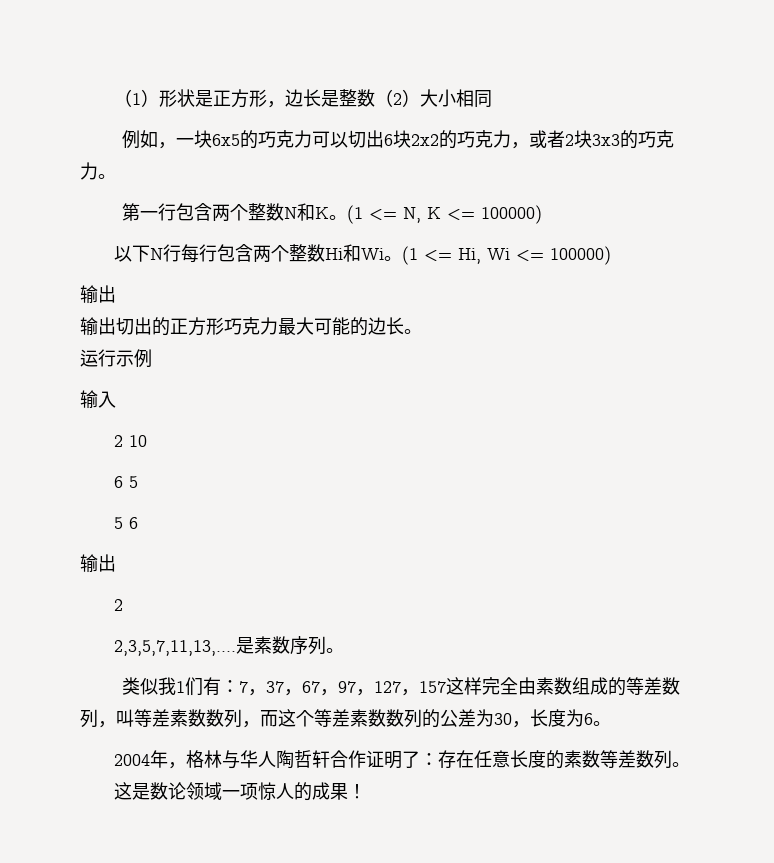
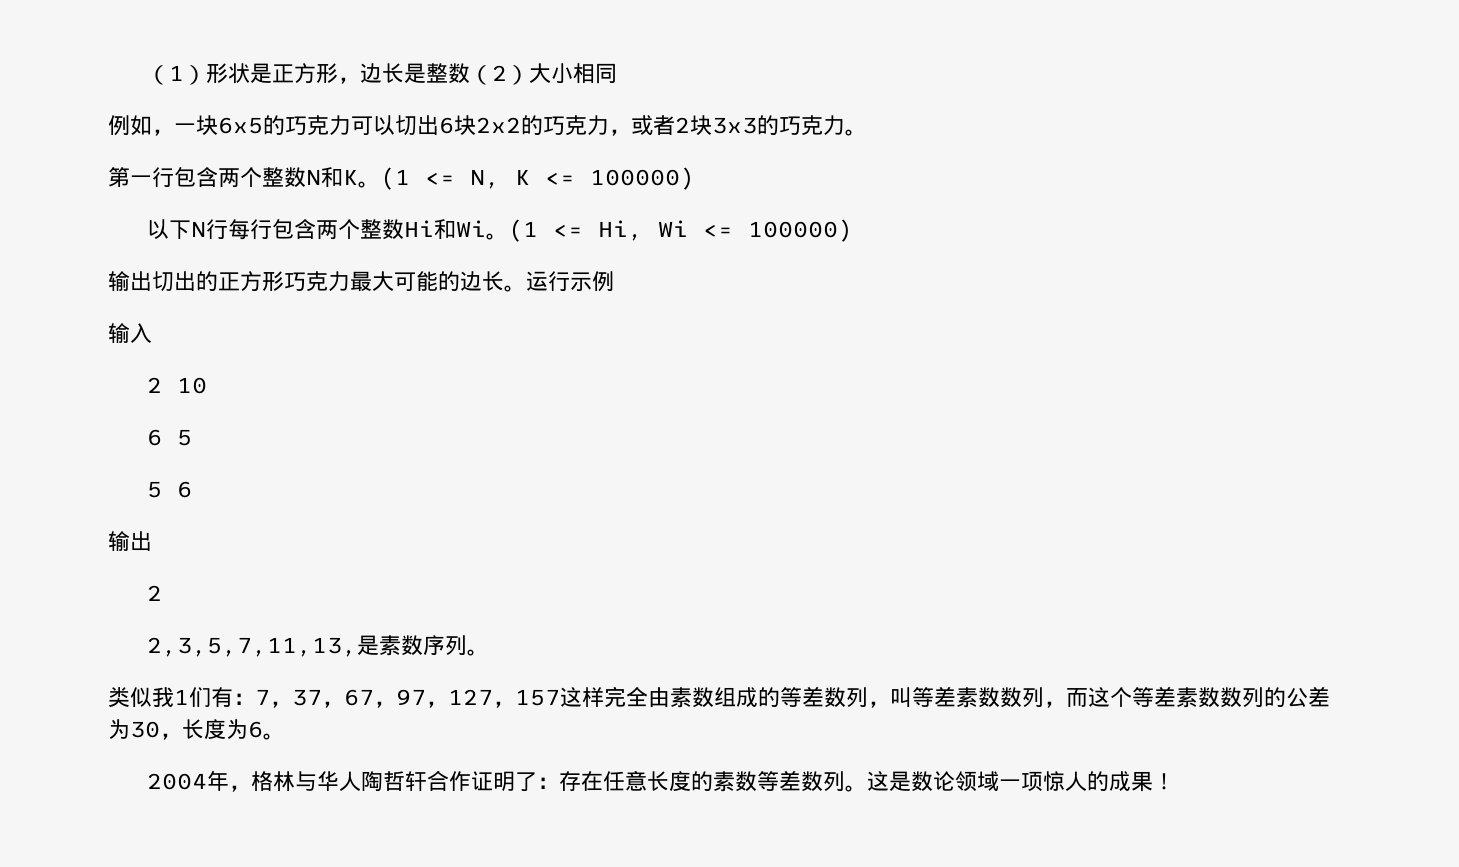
[80,317,116,336] // 输出 -> (152, 281) none
(422, 331) // -> (526, 288) none
[113,640,236,656] 2,3,5,7,11,13,.... -> [146,637,357,657] 2,3,5,7,11,13,

